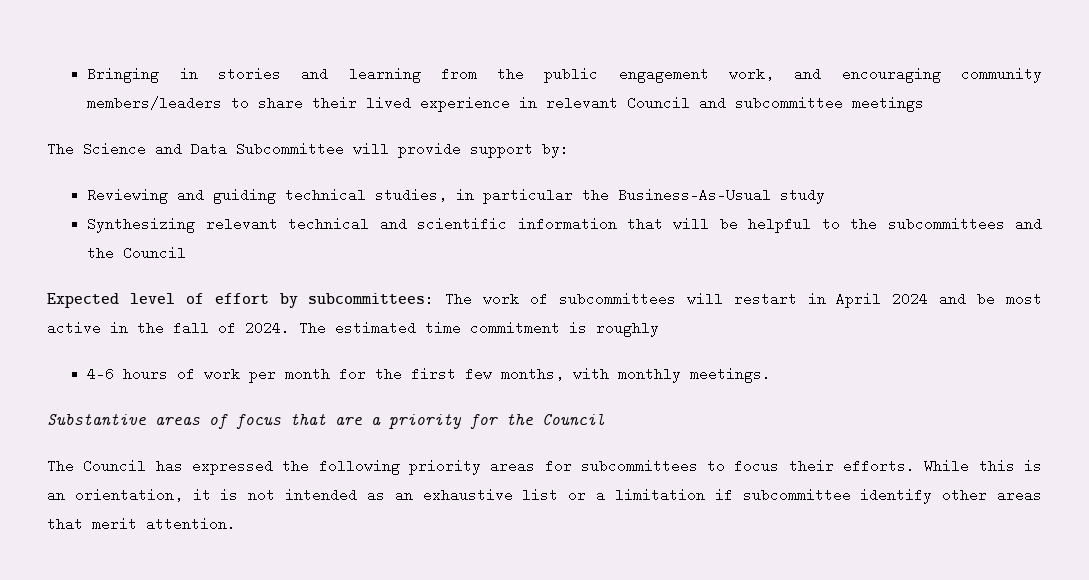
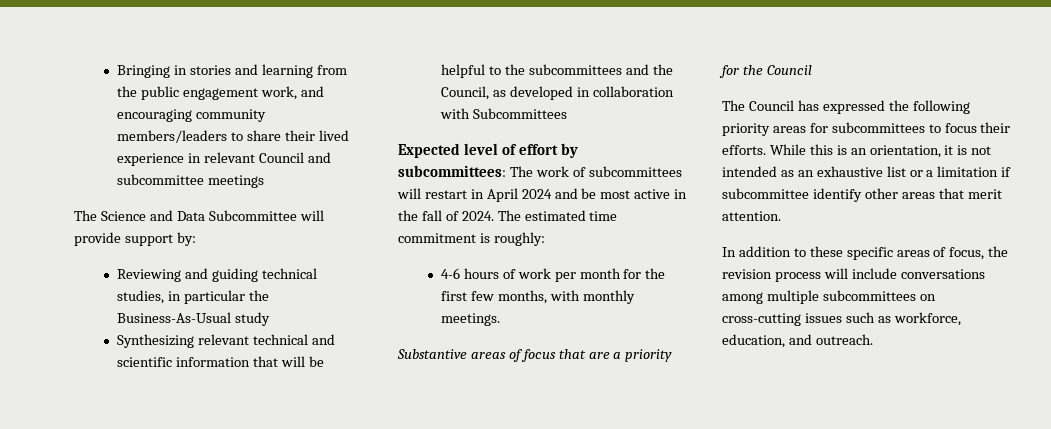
[123,246,187,260] Council -> [440,86,674,100] [439,108,567,119] Council, as developed in collaboration with Subcommittees
[596,323,659,337] roughly -> [493,232,545,246] roughly:
(236, 524) none -> [722,246,1009,260] [722,268,985,282] [722,290,936,304] [722,312,961,326] [722,334,873,348] // In addition to these specific areas of focus, the revision process will include conversations among multiple subcommittees on cross-cutting issues such as workforce, education, and outreach.

